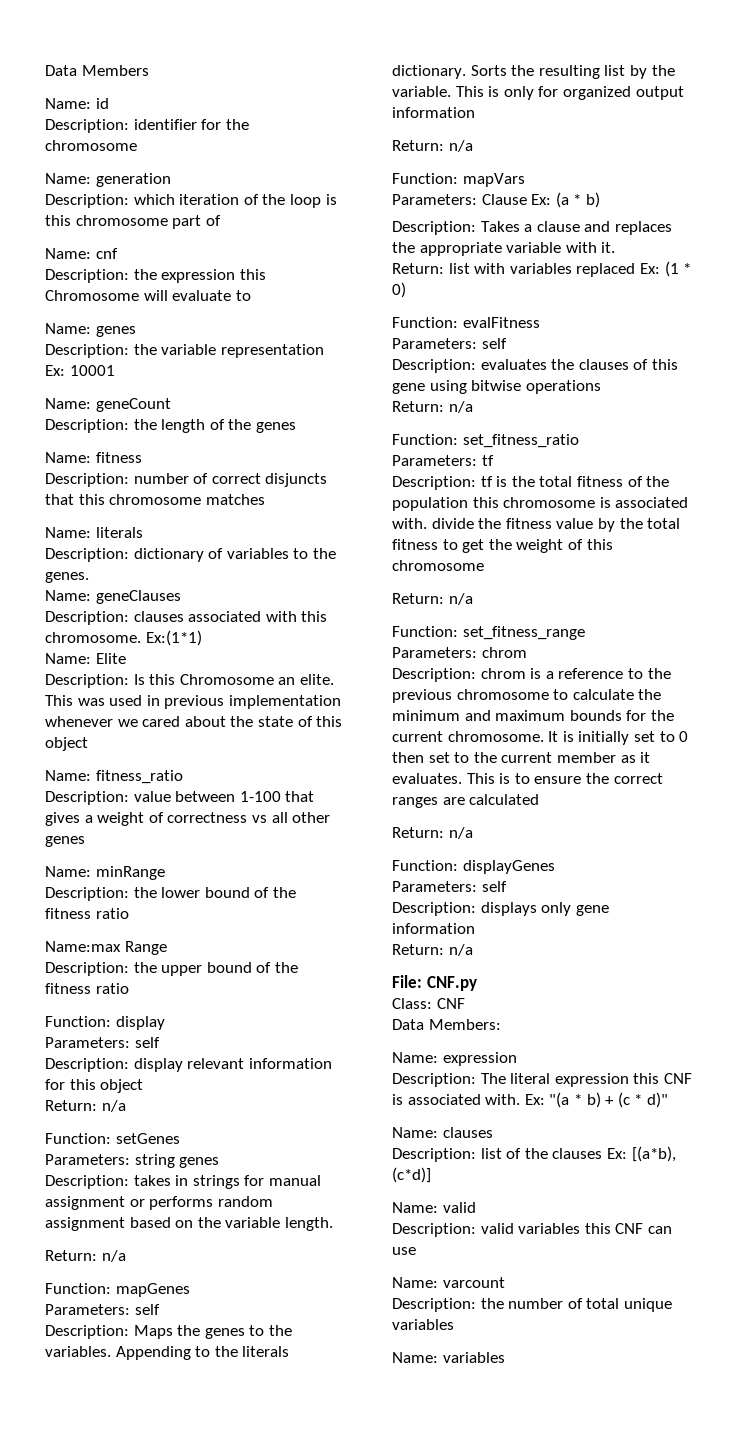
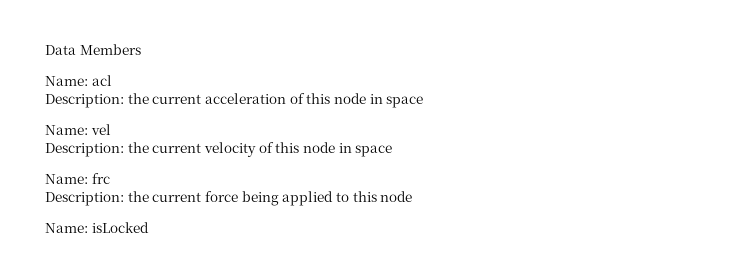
[95,98,109,109] [45,119,249,133] [45,140,137,151] [45,173,171,187] [45,194,337,208] [45,215,221,229] [45,248,118,259] [45,269,266,283] [45,290,251,301] [45,323,136,337] [45,344,324,358] [45,365,115,376] [45,398,171,412] [45,419,296,433] [45,452,142,463] [45,473,328,487] [45,494,265,505] [45,527,143,538] [45,548,336,562] [45,572,89,583] [45,590,181,604] [45,611,328,625] [45,630,202,646] [45,653,126,664] [45,674,334,688] [45,695,341,709] [45,716,343,727] [45,737,88,751] [45,770,183,784] [45,791,315,805] [45,812,331,826] [45,836,85,847] [45,866,165,880] [45,887,296,901] [45,908,129,919] [45,941,167,955] [45,962,298,976] [45,983,129,994] [45,1016,165,1030] [45,1037,160,1048] [45,1058,332,1072] [45,1079,144,1093] [45,1100,126,1112] [45,1133,180,1144] [45,1154,220,1168] [45,1175,321,1189] [45,1196,273,1210] [45,1217,333,1231] [45,1250,126,1262] [45,1283,190,1297] [45,1304,160,1315] [45,1325,292,1339] [45,1346,290,1360] [392,65,675,79] [392,86,684,100] [392,107,475,118] [392,140,473,152] [392,173,525,187] [392,192,600,208] [392,221,672,235] [392,242,616,256] [392,261,692,277] [392,282,406,298] [392,317,540,328] [392,338,507,349] [392,359,678,373] [392,380,601,394] [392,401,473,413] [392,434,579,448] [392,455,494,466] [392,476,670,490] [392,497,689,511] [392,518,681,532] [392,539,613,553] [392,560,484,571] [392,593,473,605] [392,626,585,640] [392,647,527,658] [392,668,671,682] [392,689,662,703] [392,710,674,721] [392,731,689,745] [392,752,651,763] [392,773,663,784] [392,794,540,808] [392,827,473,839] [392,860,555,874] [392,881,507,892] [392,902,609,916] [392,923,475,934] [392,944,473,956] [392,975,477,991] [392,998,465,1009] [392,1019,501,1030] [392,1052,517,1066] [392,1073,692,1087] [392,1092,668,1108] [392,1127,493,1138] [392,1146,676,1162] [392,1167,431,1183] [392,1202,476,1213] [392,1223,672,1237] [392,1247,416,1255] [392,1277,505,1288] [392,1298,672,1312] [392,1319,454,1330] [392,1352,505,1363] id // Description: identifier for the chromosome // Name: generation // Description: which iteration of the loop is this chromosome part of // Name: cnf // Description: the expression this Chromosome will evaluate to // Name: genes // Description: the variable representation Ex: 10001 // Name: geneCount // Description: the length of the genes // Name: fitness // Description: number of correct disjuncts that this chromosome matches // Name: literals // Description: dictionary of variables to the genes. // Name: geneClauses // Description: clauses associated with this chromosome. Ex:(1*1) // Name: Elite // Description: Is this Chromosome an elite. This was used in previous implementation whenever we cared about the state of this object // Name: fitness_ratio // Description: value between 1-100 that gives a weight of correctness vs all other genes // Name: minRange // Description: the lower bound of the fitness ratio // Name:max Range // Description: the upper bound of the fitness ratio // Function: display // Parameters: self // Description: display relevant information for this object // Return: n/a // Function: setGenes // Parameters: string genes // Description: takes in strings for manual assignment or performs random assignment based on the variable length. // Return: n/a // Function: mapGenes // Parameters: self // Description: Maps the genes to the variables. Appending to the literals dictionary. Sorts the resulting list by the variable. This is only for organized output information // Return: n/a // Function: mapVars // Parameters: Clause Ex: (a * b) // Description: Takes a clause and replaces the appropriate variable with it. // Return: list with variables replaced Ex: (1 * 0) // Function: evalFitness // Parameters: self // Description: evaluates the clauses of this gene using bitwise operations // Return: n/a // Function: set_fitness_ratio // Parameters: tf // Description: tf is the total fitness of the population this chromosome is associated with. divide the fitness value by the total fitness to get the weight of this chromosome // Return: n/a // Function: set_fitness_range // Parameters: chrom // Description: chrom is a reference to the previous chromosome to calculate the minimum and maximum bounds for the current chromosome. It is initially set to 0 then set to the current member as it evaluates. This is to ensure the correct ranges are calculated // Return: n/a // Function: displayGenes // Parameters: self // Description: displays only gene information // Return: n/a // File: CNF.py // Class: CNF // Data Members: // Name: expression // Description: The literal expression this CNF is associated with. Ex: "(a * b) + (c * d)" // Name: clauses // Description: list of the clauses Ex: [(a*b), (c*d)] // Name: valid // Description: valid variables this CNF can use // Name: varcount // Description: the number of total unique variables // Name: variables -> [91,75,112,86] [45,93,424,108] [45,124,111,135] [45,142,393,157] [45,173,110,184] [45,191,413,206] [45,222,149,233] acl // Description: the current acceleration of this node in space // Name: vel // Description: the current velocity of this node in space // Name: frc // Description: the current force being applied to this node // Name: isLocked

